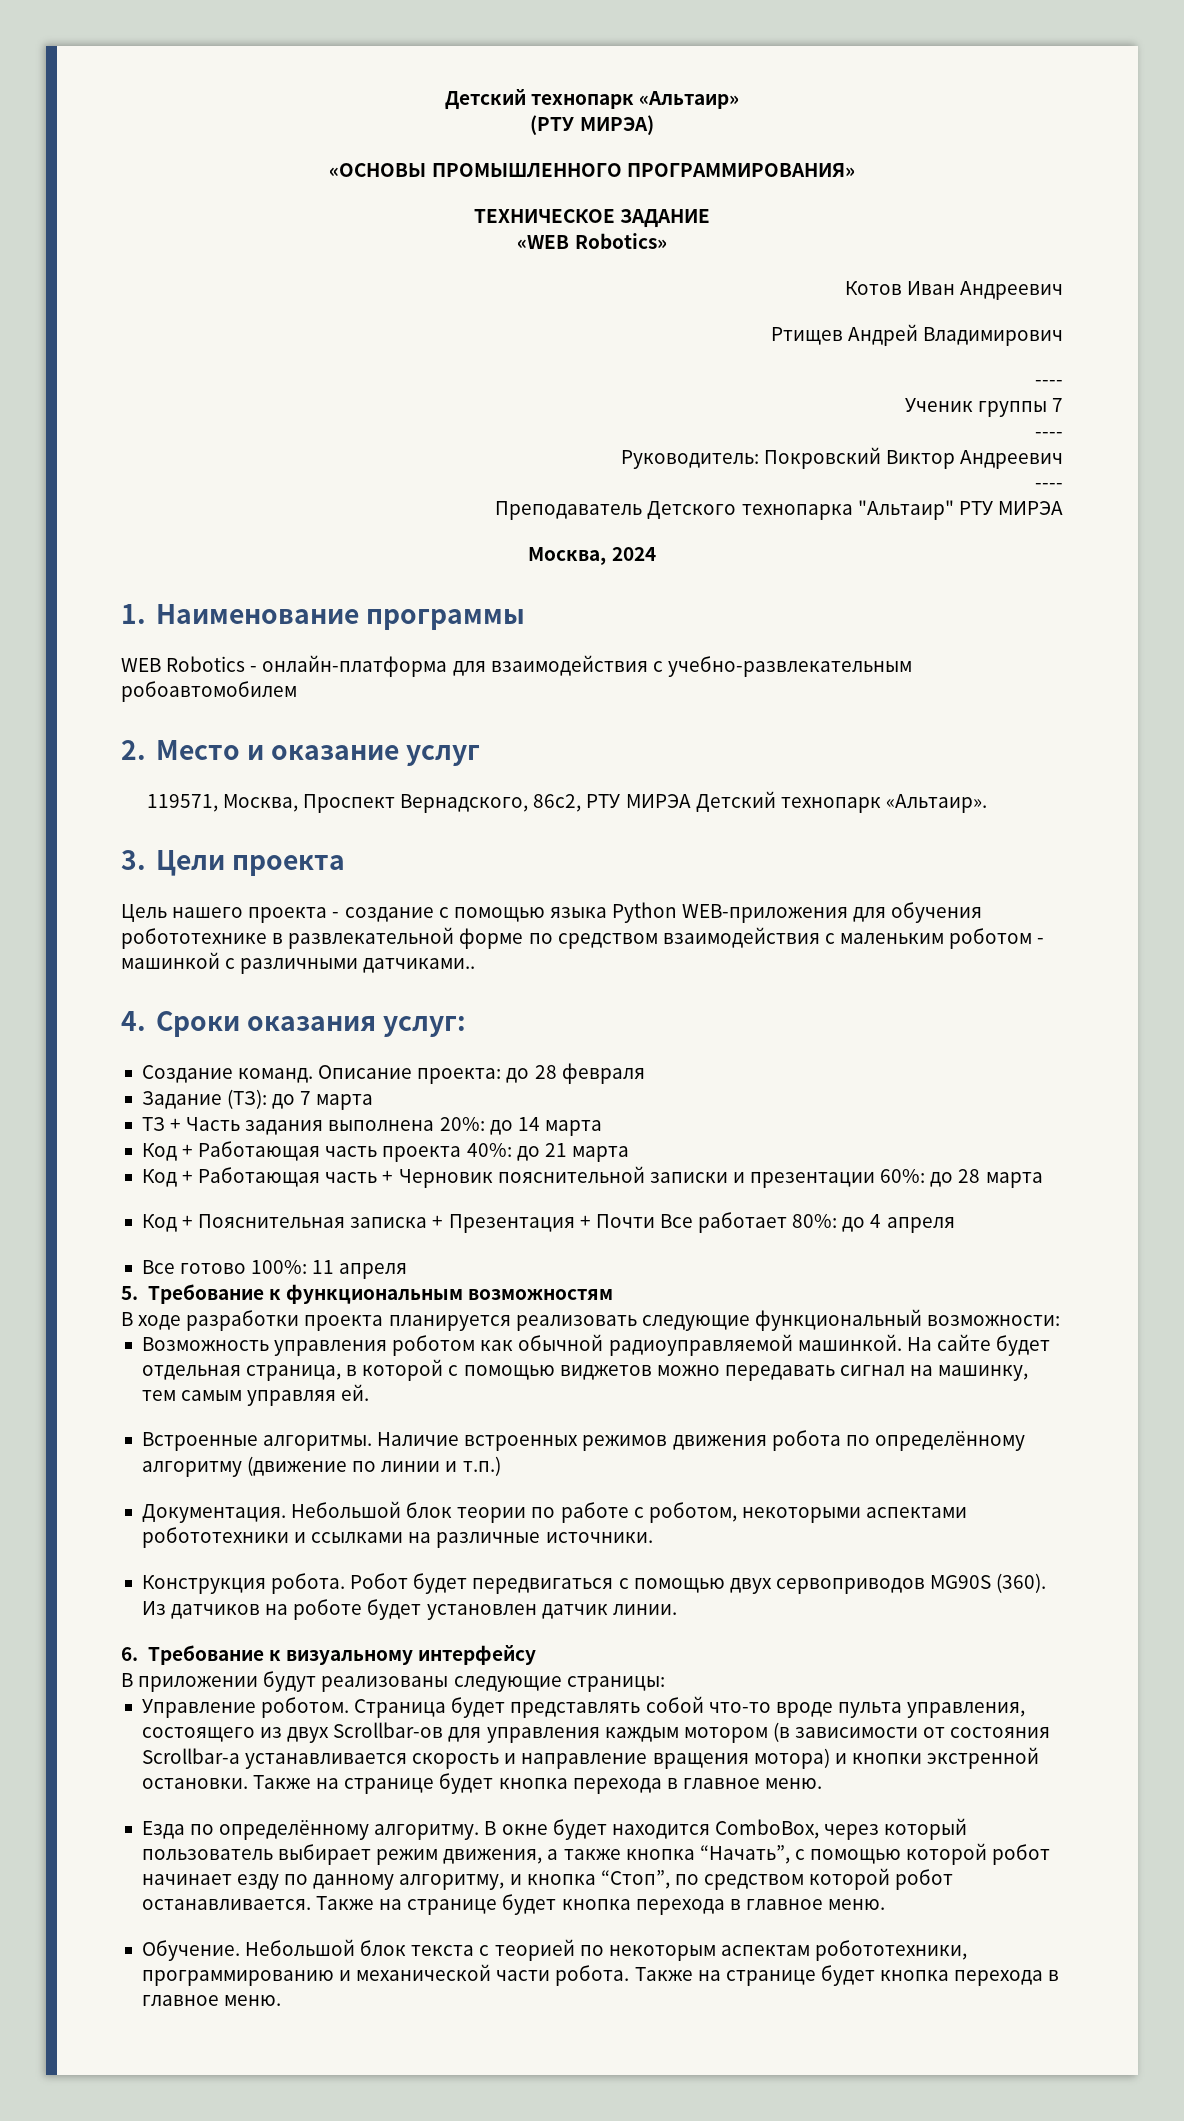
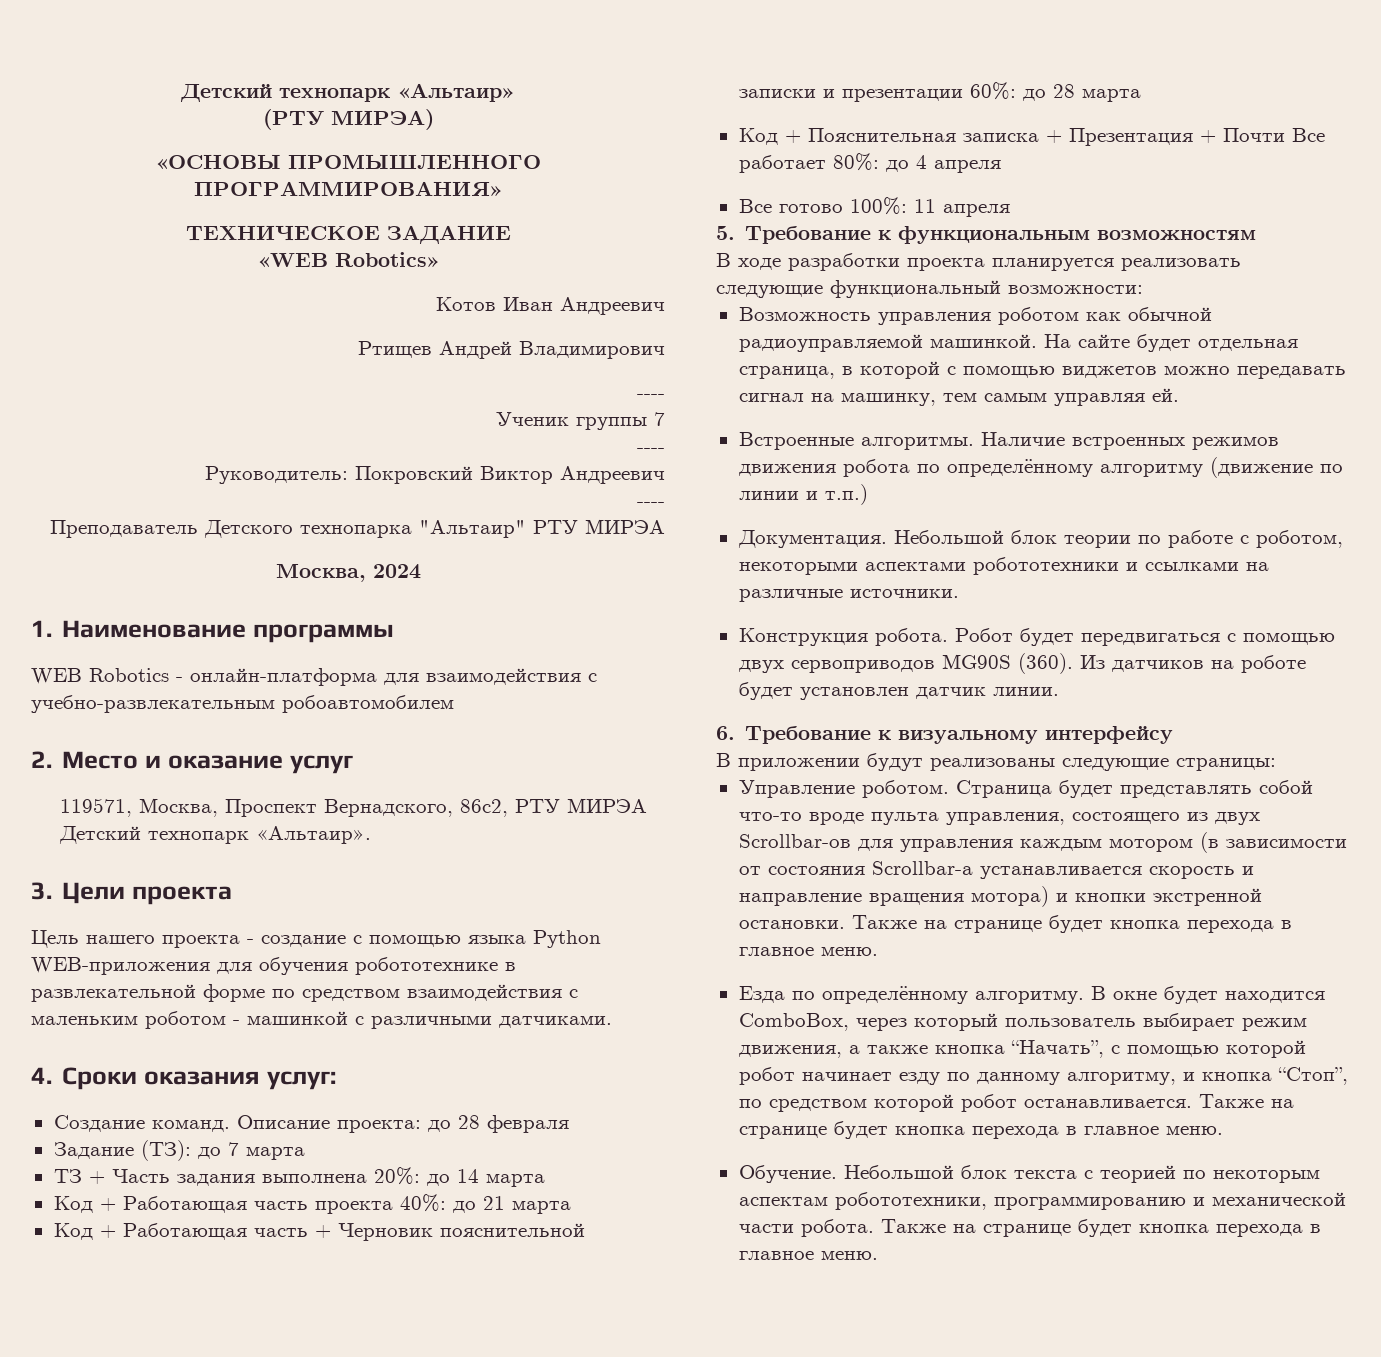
[363,958,476,973] датчиками.. -> [499,1016,612,1028] датчиками.

